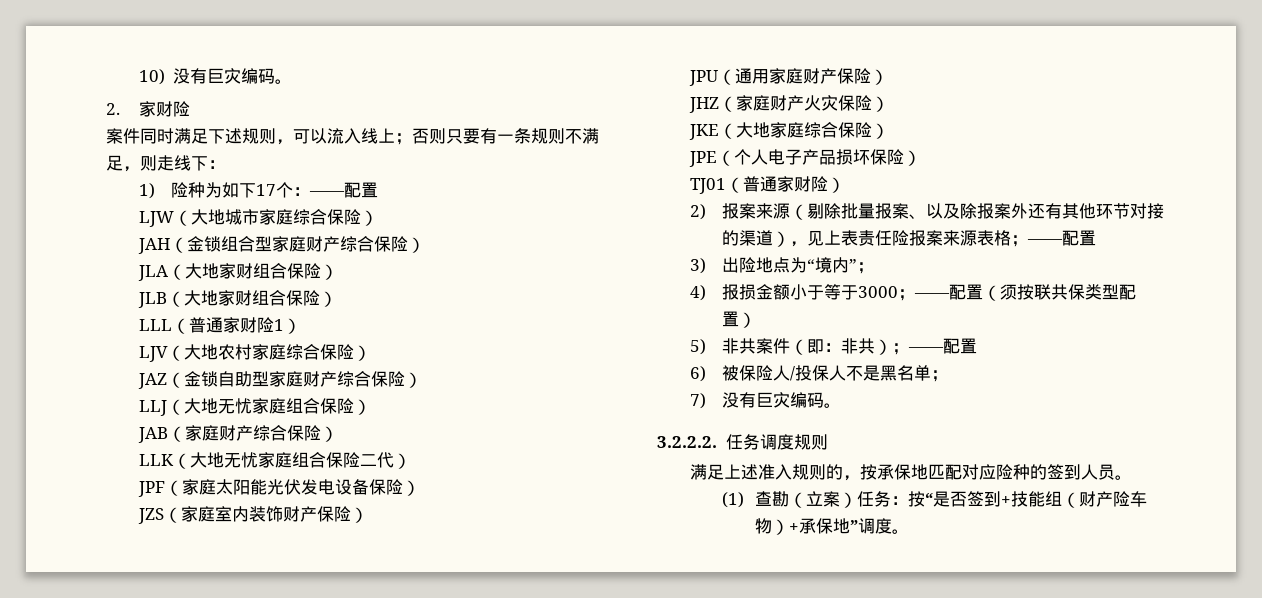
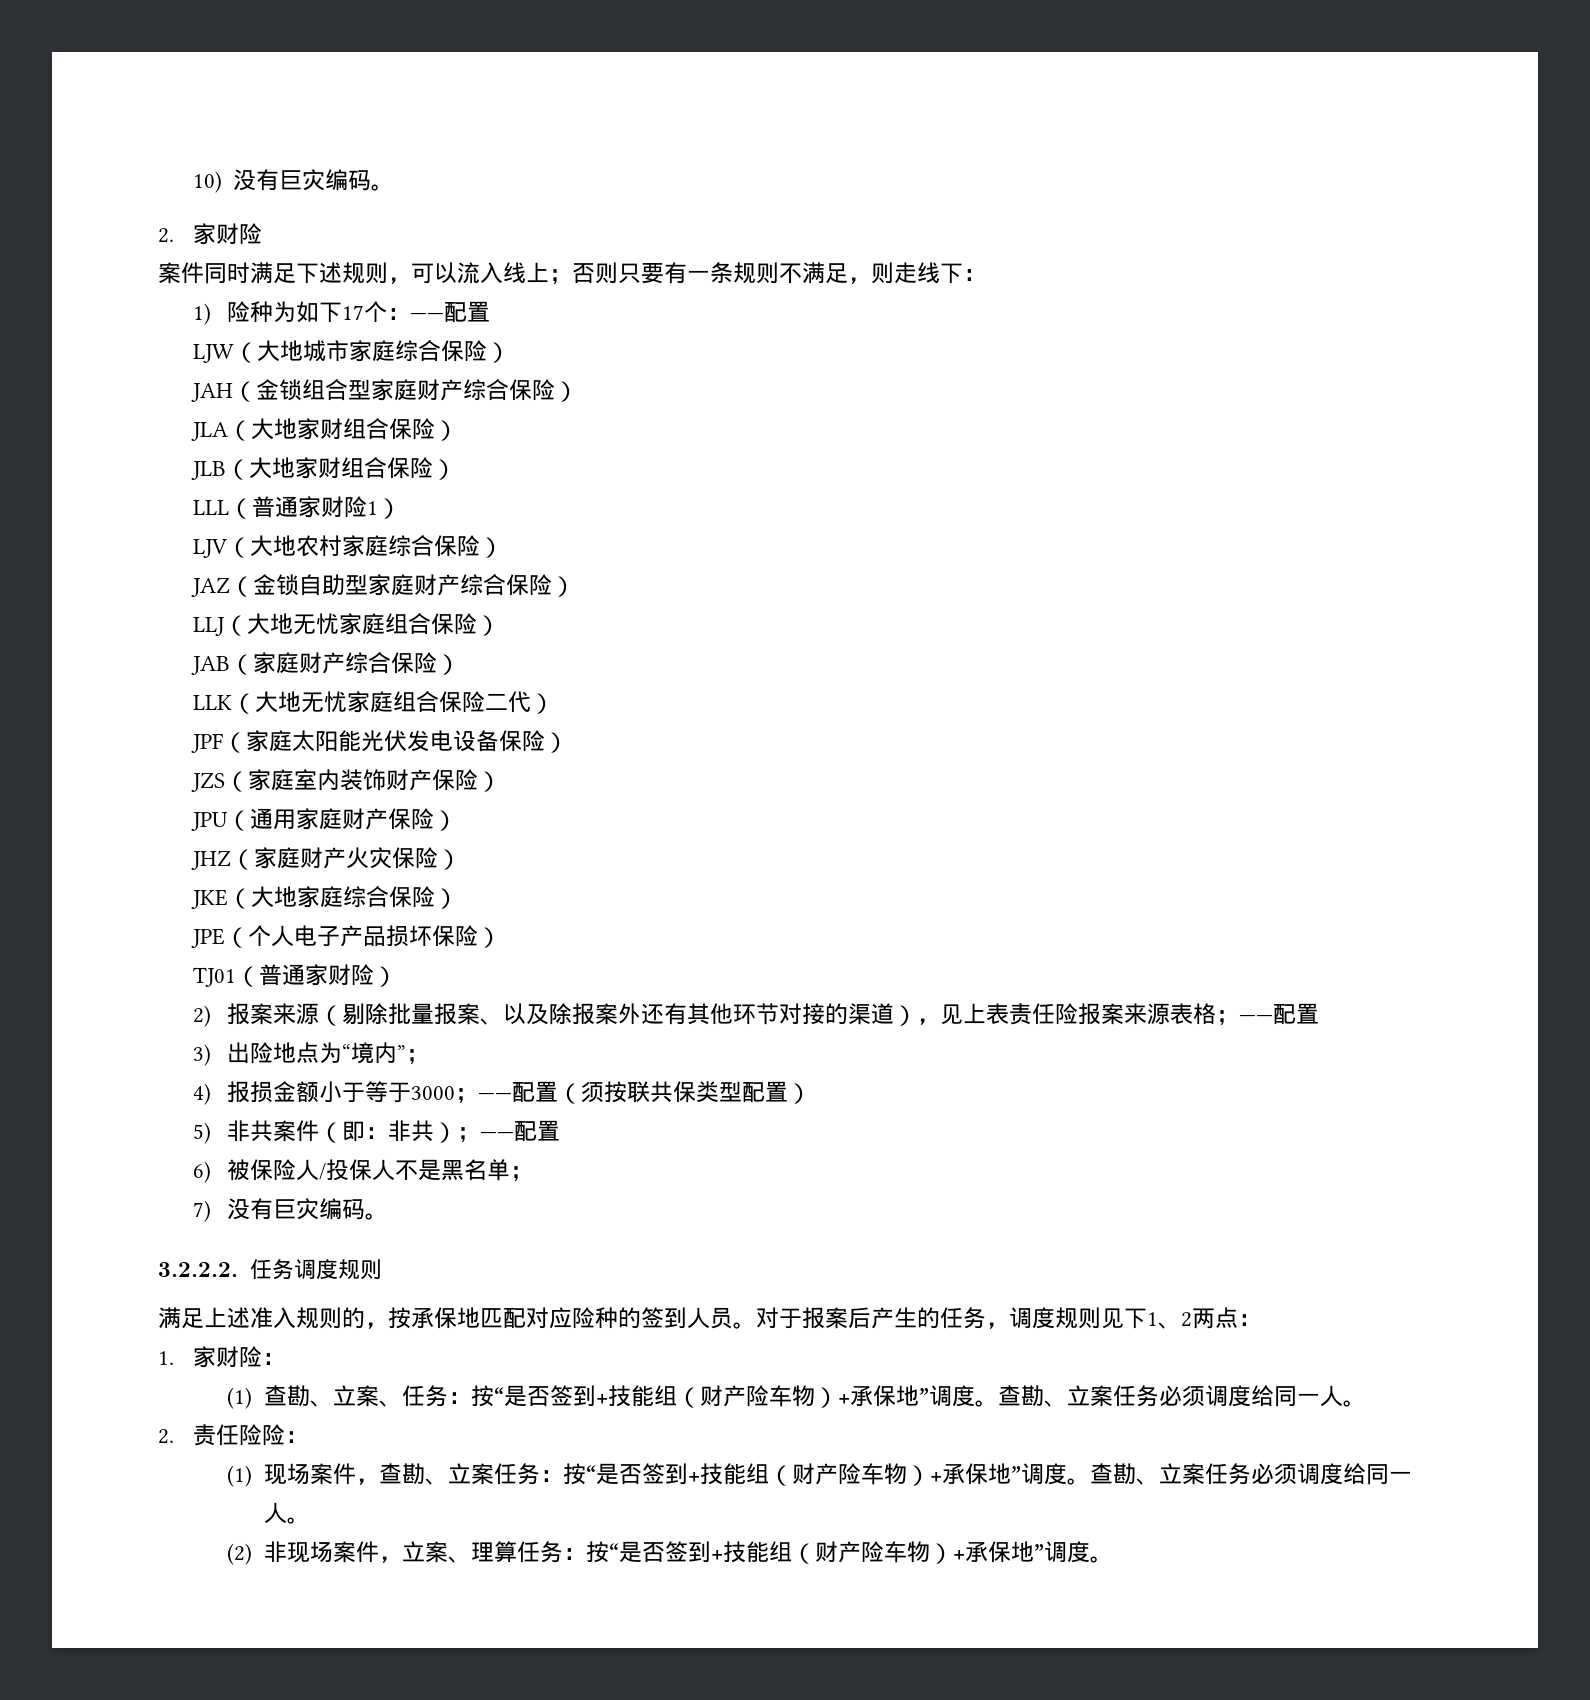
(1132, 477) none -> [756,1307,1261,1329] [158,1346,285,1368] 对于报案后产生的任务，调度规则见下1、2两点： // 1.家财险：
[788,491,857,508] （立案） -> [309,1385,402,1407] 、立案、
(909, 531) none -> [997,1385,1366,1407] [158,1424,308,1446] [226,1463,1412,1487] [263,1502,310,1524] [226,1541,1113,1565] 查勘、立案任务必须调度给同一人。 // 2.责任险险： // (1)现场案件，查勘、立案任务：按“是否签到+技能组（财产险车物）+承保地”调度。查勘、立案任务必须调度给同一人。 // (2)非现场案件，立案、理算任务：按“是否签到+技能组（财产险车物）+承保地”调度。

